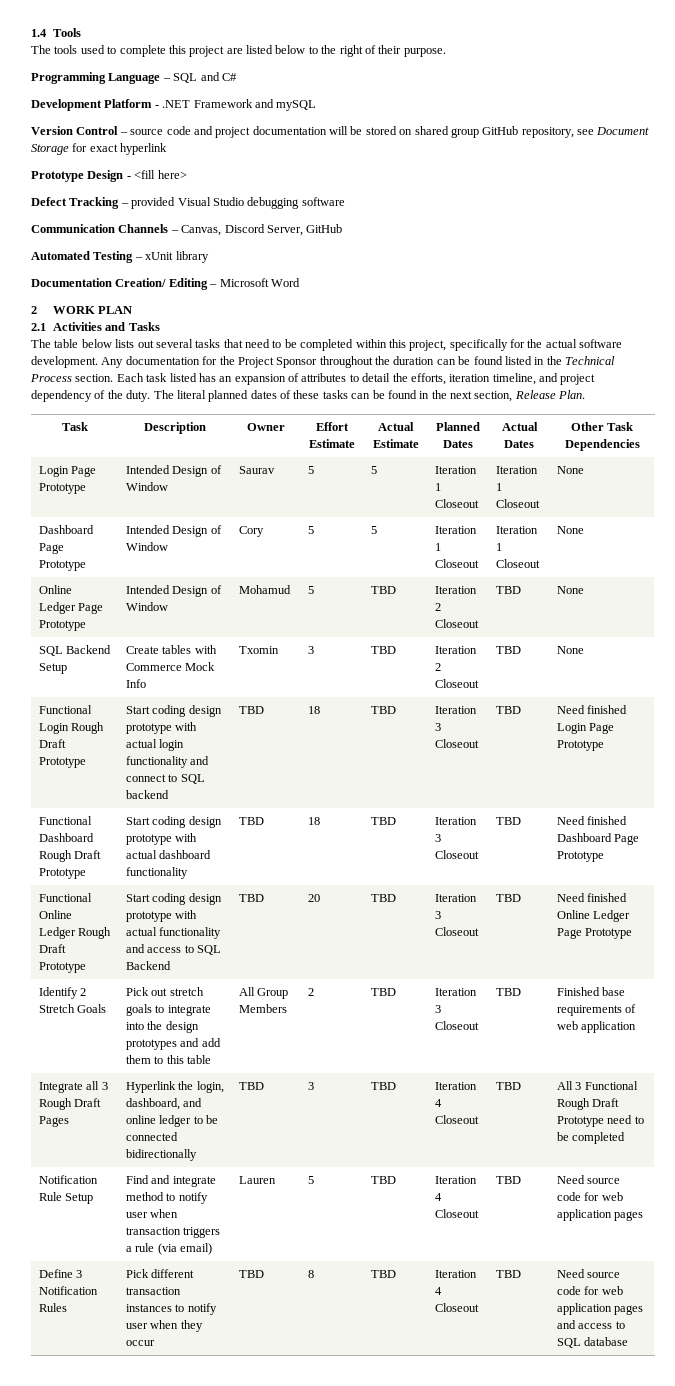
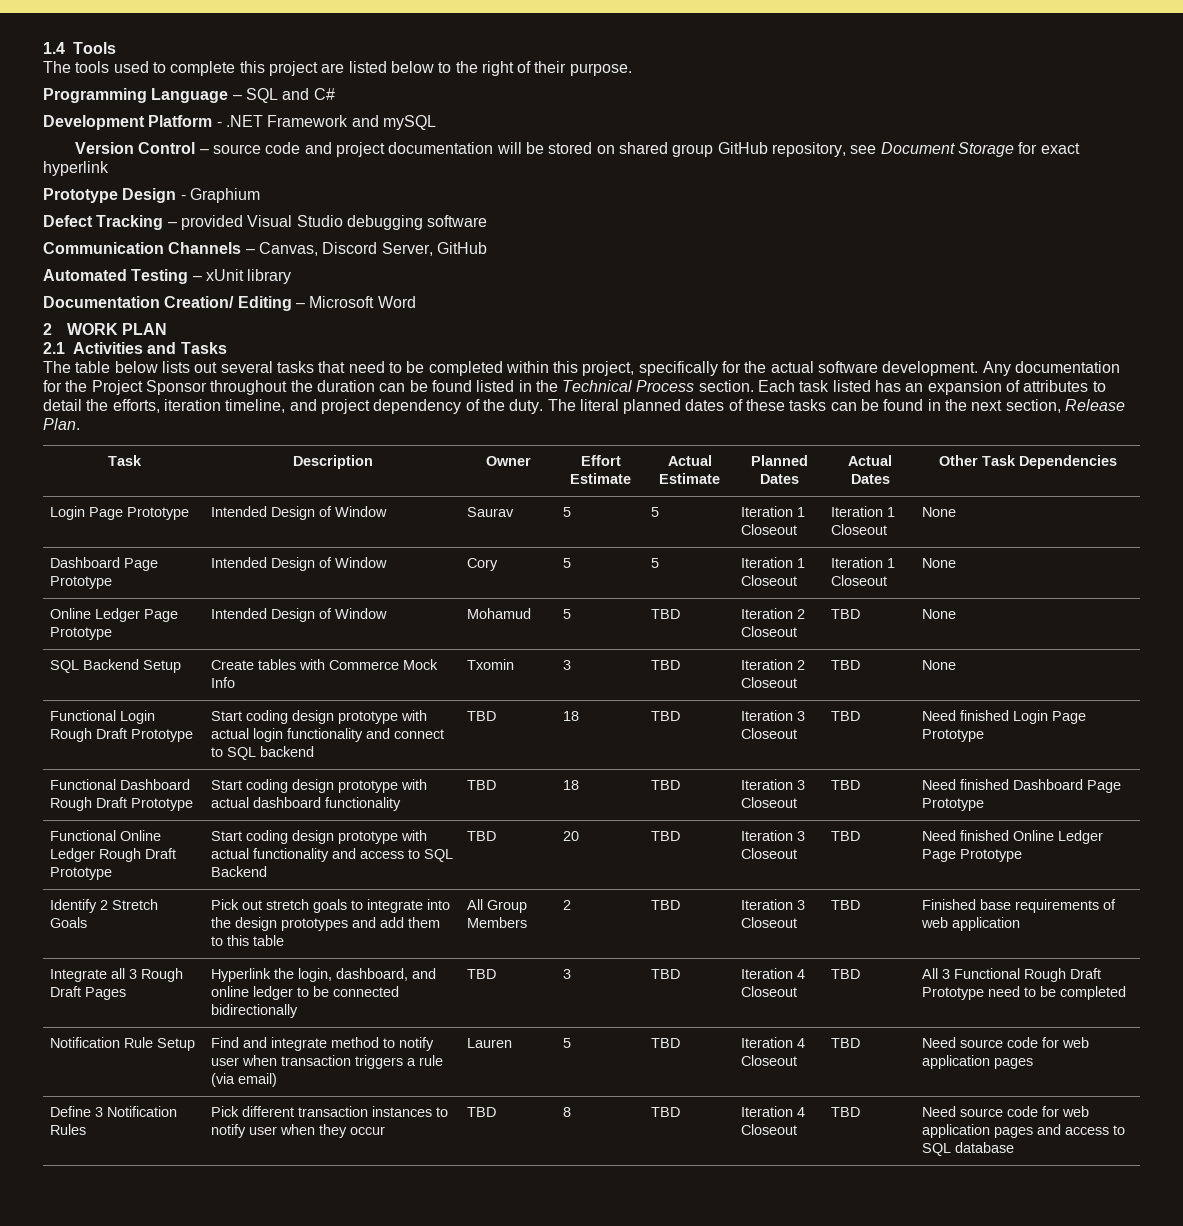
[134,170,187,179] <fill here> -> [189,188,260,203] Graphium

